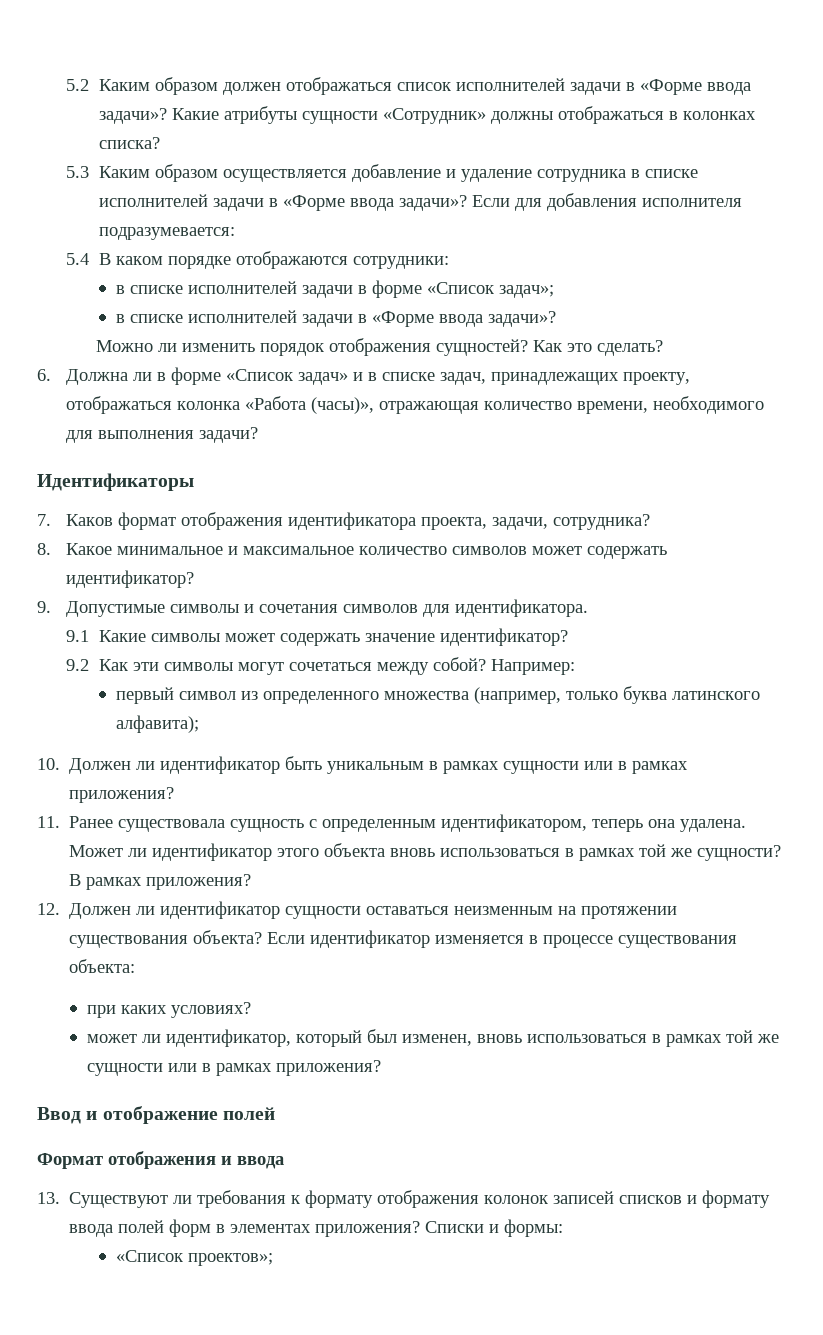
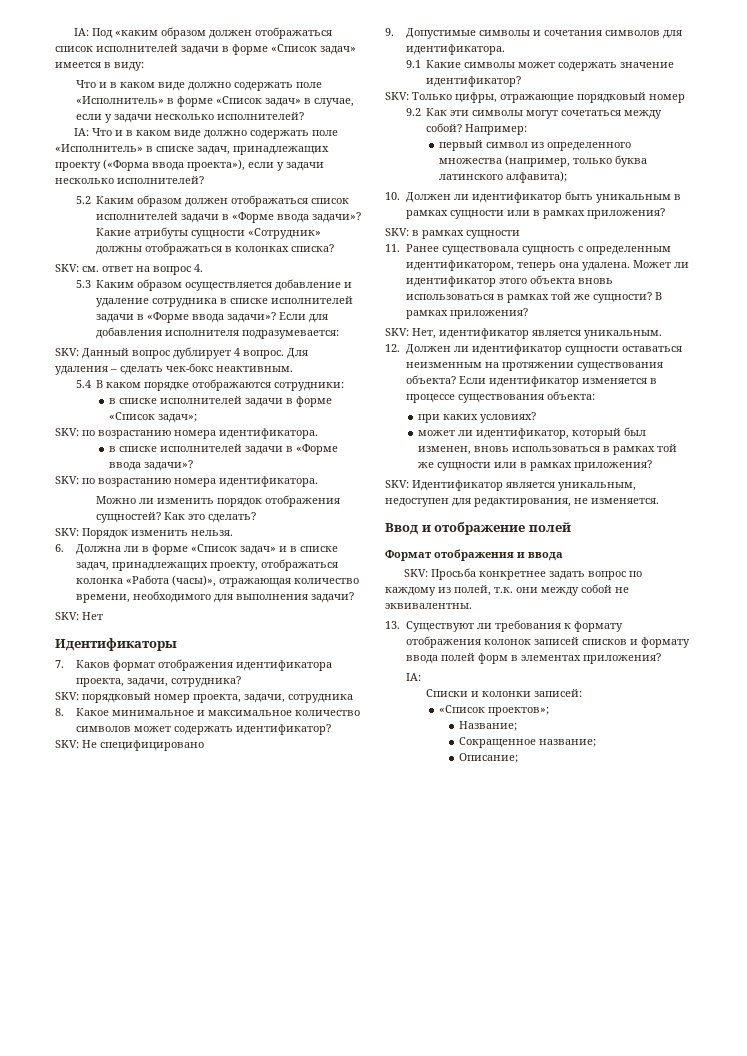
(66, 85) none -> [73,27,332,39] [55,44,356,55] [55,62,144,71] [75,80,322,91] [75,96,354,107] [75,112,304,123] [73,128,338,139] [55,144,329,155] [55,159,324,171] [55,176,204,184] IA: Под «каким образом должен отображаться список исполнителей задачи в форме «Список задач» имеется в виду: // Что и в каком виде должно содержать поле «Исполнитель» в форме «Список задач» в случае, если у задачи несколько исполнителей? // IA: Что и в каком виде должно содержать поле «Исполнитель» в списке задач, принадлежащих проекту («Форма ввода проекта»), если у задачи несколько исполнителей? //
(160, 143) none -> [55,264,203,275] // SKV: см. ответ на вопрос 4.
(235, 233) none -> [55,347,308,359] [55,363,293,375] // SKV: Данный вопрос дублирует 4 вопрос. Для удаления – сделать чек-бокс неактивным.
[116,310,557,327] // в списке исполнителей задачи в «Форме ввода задачи»? -> [55,428,318,439] [108,444,338,455] [108,460,193,471] [55,476,318,487] // SKV: по возрастанию номера идентификатора. // в списке исполнителей задачи в «Форме ввода задачи»? // SKV: по возрастанию номера идентификатора.
(663, 348) none -> [55,528,233,539] // SKV: Порядок изменить нельзя.
(259, 435) none -> [55,612,103,620] // SKV: Нет
(651, 522) none -> [55,692,353,703] // SKV: порядковый номер проекта, задачи, сотрудника
(195, 579) none -> [55,740,204,751] // SKV: Не специфицировано
(568, 637) none -> [385,92,685,103] // SKV: Только цифры, отражающие порядковый номер
(175, 795) none -> [385,228,520,239] // SKV: в рамках сущности
(252, 882) none -> [385,328,662,339] // SKV: Нет, идентификатор является уникальным.
(381, 1068) none -> [385,480,636,491] [385,498,659,507] // SKV: Идентификатор является уникальным, недоступен для редактирования, не изменяется.
(284, 1162) none -> [403,568,642,580] [385,584,629,596] [385,603,472,609] // SKV: Просьба конкретнее задать вопрос по каждому из полей, т.к. они между собой не эквивалентны.
(421, 1229) none -> [405,673,421,681] // IA: //
[504,1219,564,1237] формы: -> [482,689,583,697] колонки записей:
(274, 1259) none -> [459,721,518,731] [459,737,597,748] [459,753,519,763] // Название; // Сокращенное название; // Описание;

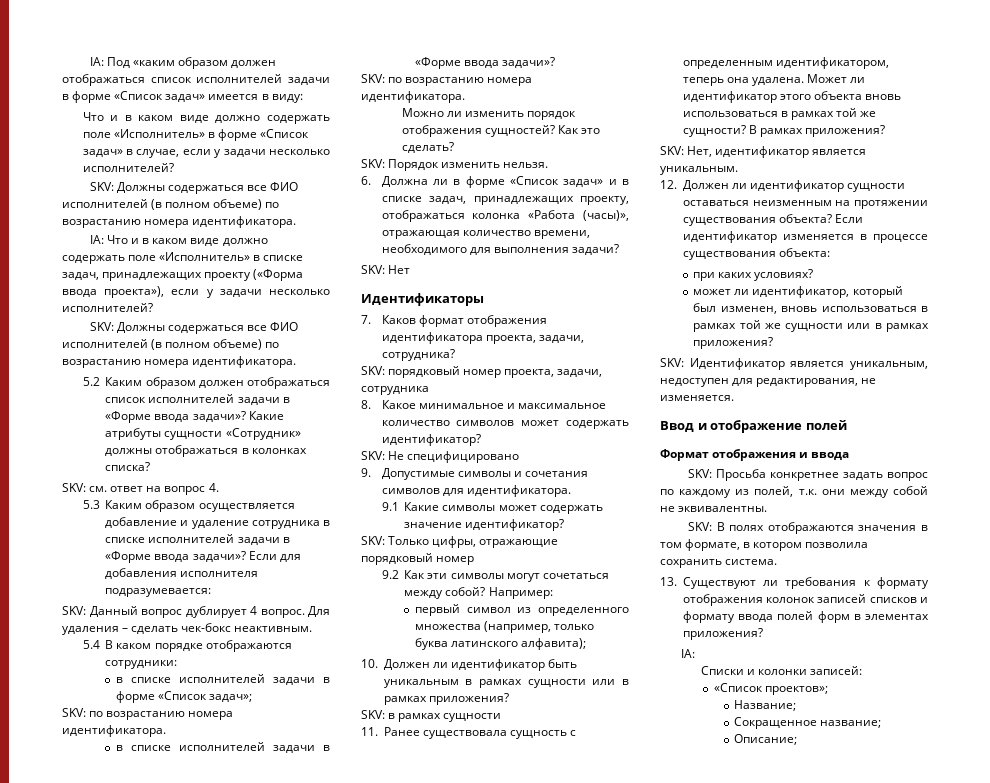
(304, 116) none -> [89,182,299,194] [62,199,280,210] [62,216,297,228] // SKV: Должны содержаться все ФИО исполнителей (в полном объеме) по возрастанию номера идентификатора.
(204, 180) none -> [89,322,299,334] [62,339,280,350] [62,356,297,368] // SKV: Должны содержаться все ФИО исполнителей (в полном объеме) по возрастанию номера идентификатора.
(472, 606) none -> [687,522,928,534] [660,539,869,551] [660,559,778,568] // SKV: В полях отображаются значения в том формате, в котором позволила сохранить система.

